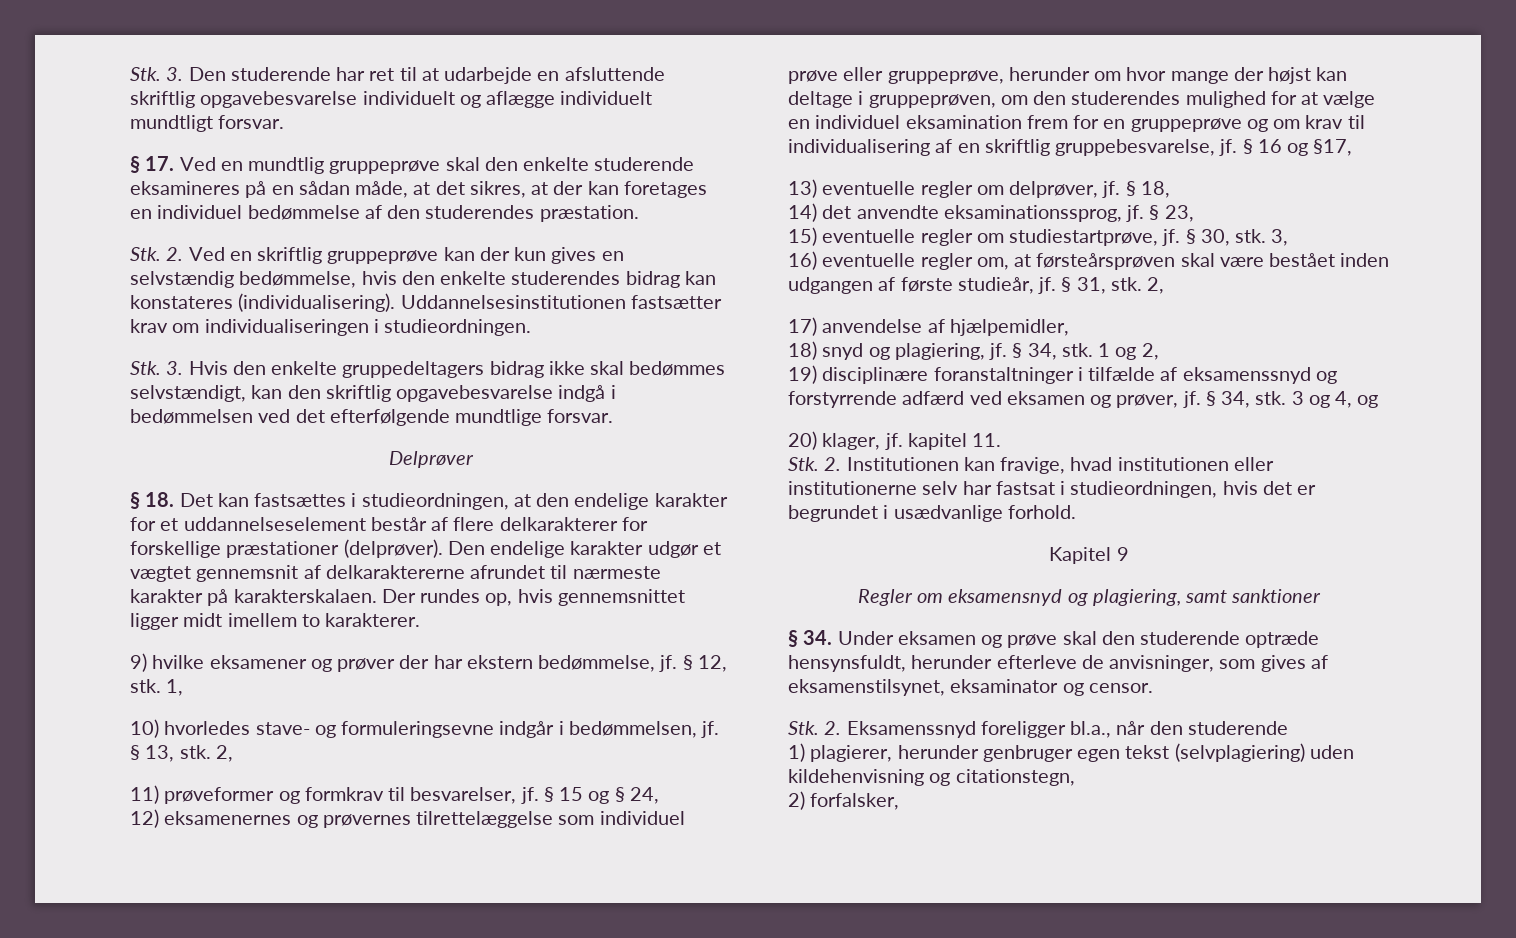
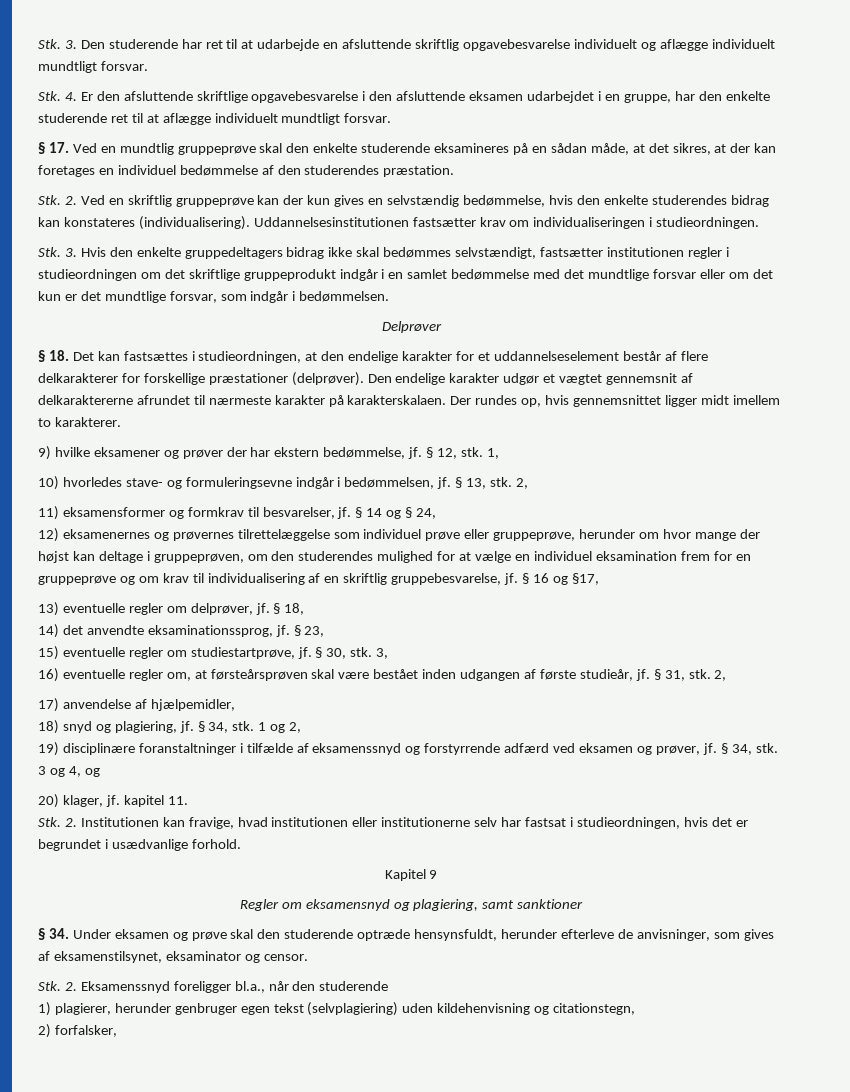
(285, 122) none -> [38,91,770,103] [38,113,392,125] // Stk. 4. Er den afsluttende skriftlige opgavebesvarelse i den afsluttende eksamen udarbejdet i en gruppe, har den enkelte studerende ret til at aflægge individuelt mundtligt forsvar.
[251,385,616,402] [130,409,614,426] kan den skriftlig opgavebesvarelse indgå i bedømmelsen ved det efterfølgende mundtlige forsvar. -> [540,247,729,259] [38,269,773,281] [38,291,390,303] fastsætter institutionen regler i studieordningen om det skriftlige gruppeprodukt indgår i en samlet bedømmelse med det mundtlige forsvar eller om det kun er det mundtlige forsvar, som indgår i bedømmelsen.
[164,787,275,804] prøveformer -> [62,507,165,517] eksamensformer
[559,787,584,801] 15 -> [366,508,383,517] 14

